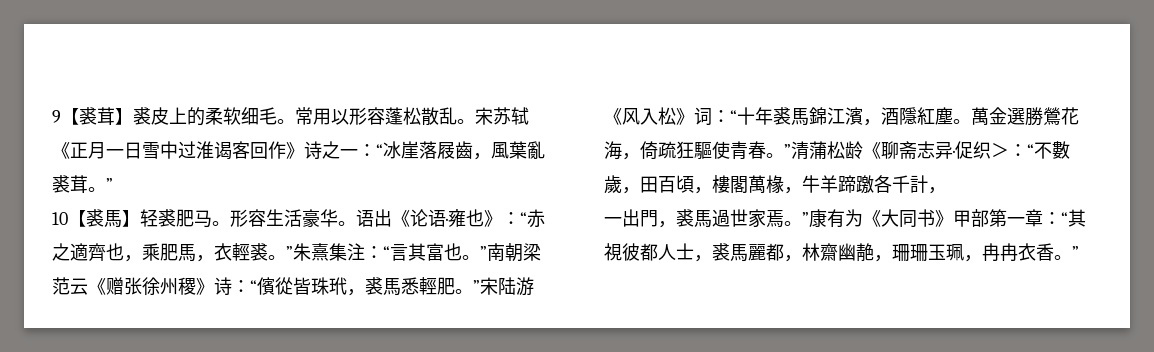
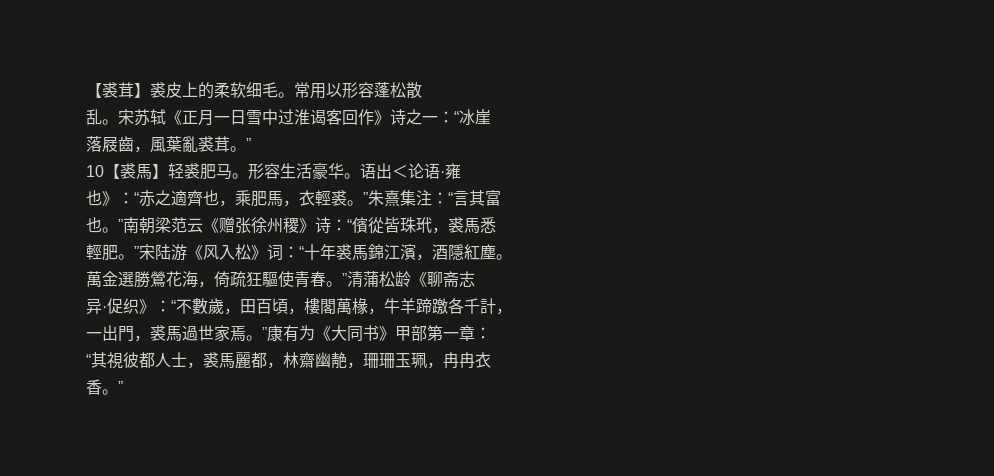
[52,110,61,123] 9 -> (86, 90) none
(439, 116) none -> (422, 90) //
(419, 150) none -> (491, 117) //
[392,210,410,227] 《 -> [392,165,408,178] ＜
(466, 218) none -> (461, 171) //
(444, 252) none -> (501, 198) //
(419, 286) none -> (496, 225) //
(971, 121) none -> (512, 257) //
(935, 150) none -> (475, 279) //
[991,143,1009,157] ＞ -> [139,299,155,314] 》
(1061, 218) none -> (491, 333) //
(1036, 252) none -> (491, 360) //

